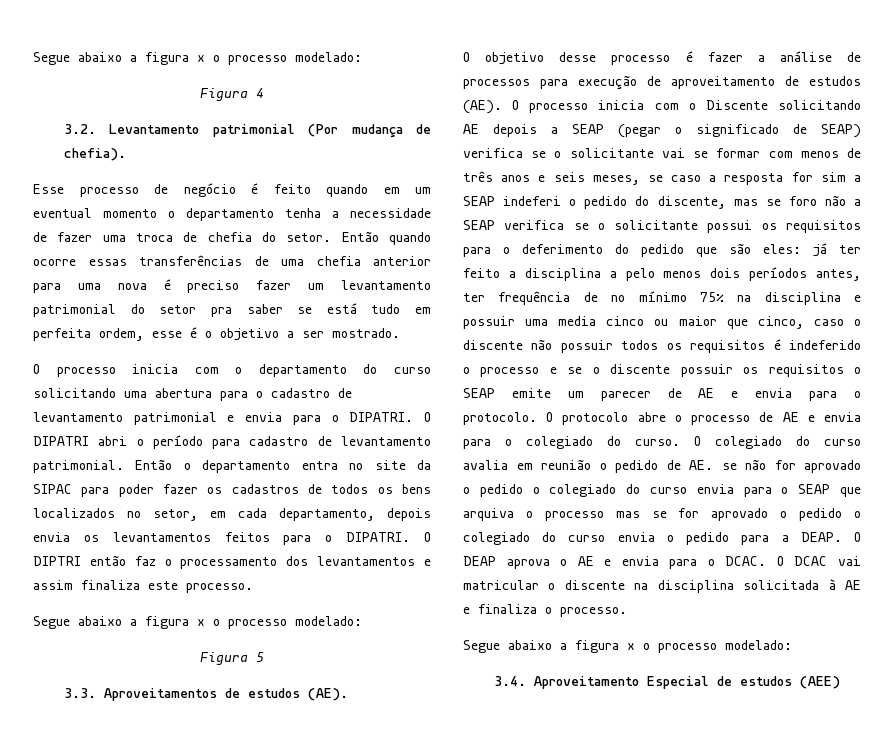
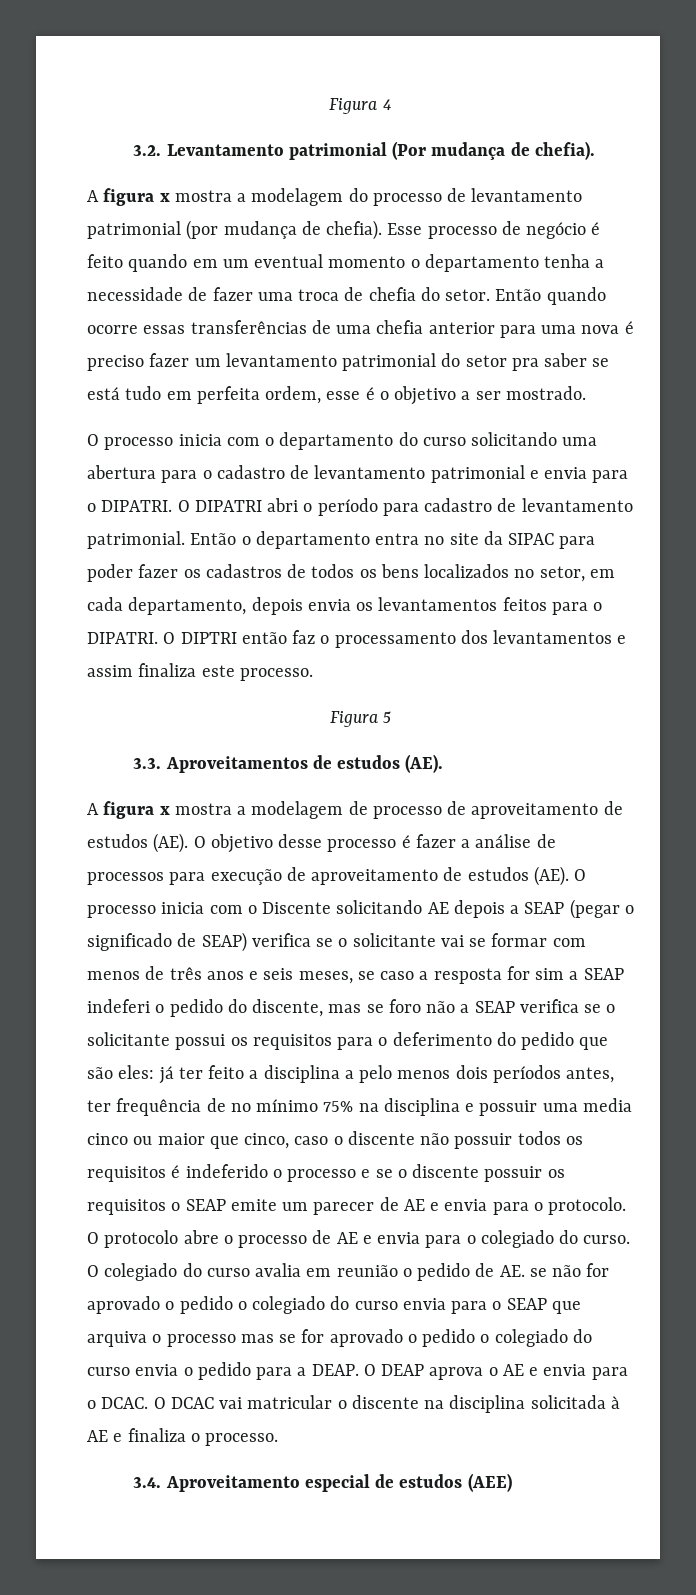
[33,52,362,65] Segue abaixo a figura x o processo modelado: // -> (329, 106) none
(126, 154) none -> [87,188,583,206] [87,220,383,240] A figura x mostra a modelagem do processo de levantamento patrimonial (por mudança de chefia).
[33,616,362,629] // Segue abaixo a figura x o processo modelado: -> (313, 674) none
(348, 694) none -> [87,801,623,819] [87,833,189,853] A figura x mostra a modelagem de processo de aproveitamento de estudos (AE).
[463,640,792,653] // Segue abaixo a figura x o processo modelado: -> (279, 1439) none
[646,676,709,689] Especial -> [304,1474,370,1492] especial

